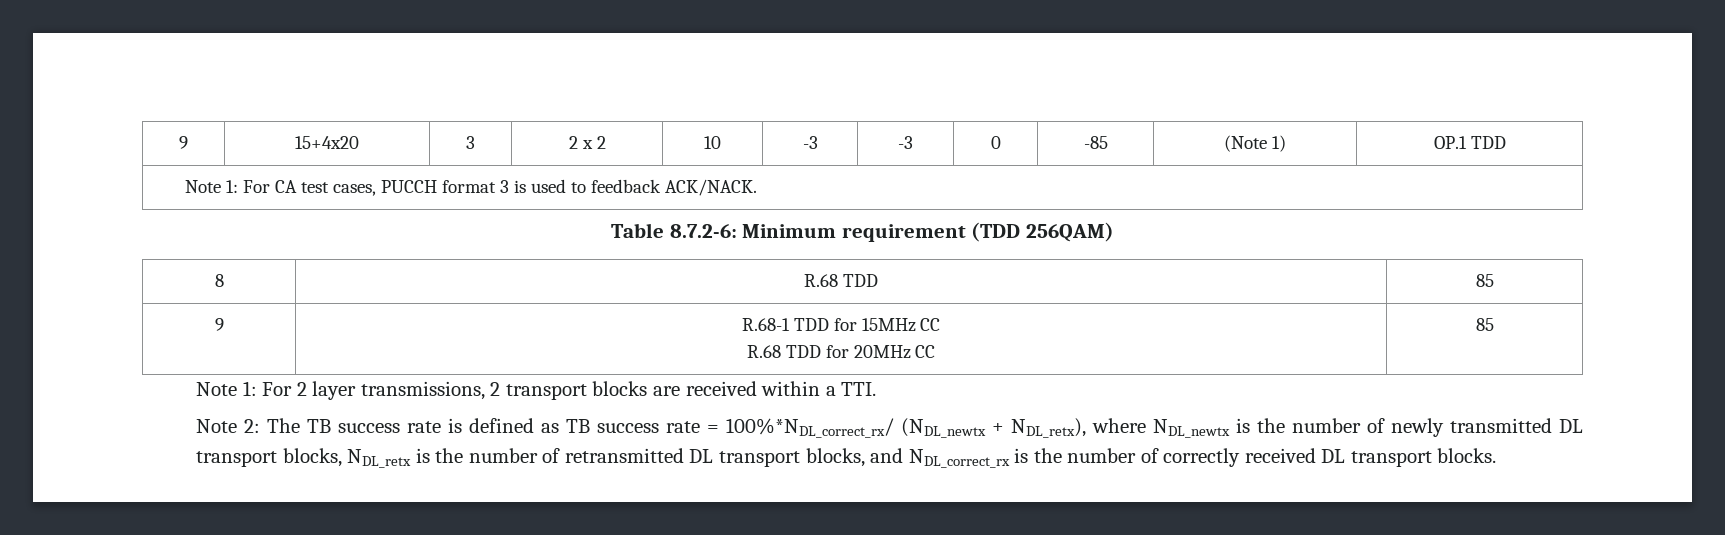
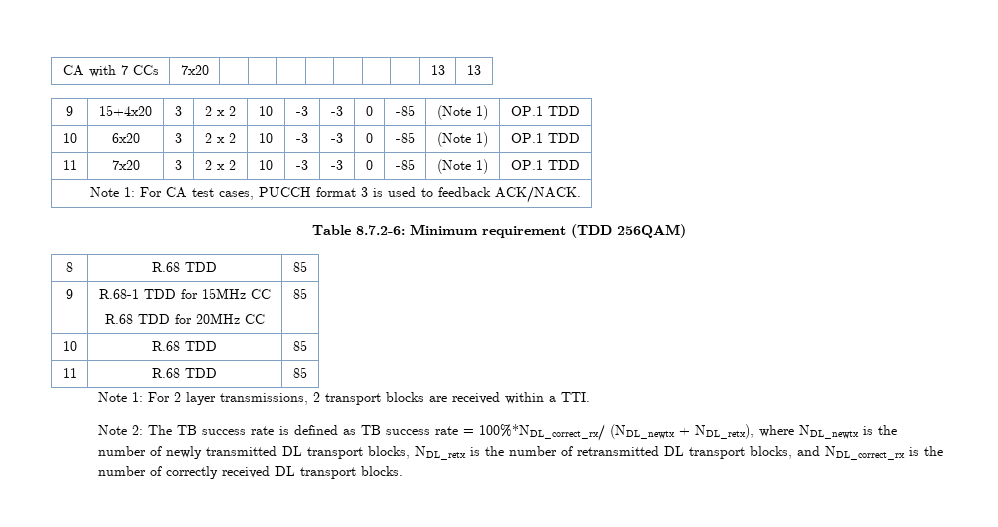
(179, 142) none -> [62,65,159,77] [180,65,209,75] [430,65,445,75] [467,65,481,75] CA with 7 CCs | 7x20 | | | | | | | | 13 | 13 //
(1506, 142) none -> [62,133,77,143] [111,133,140,143] [175,133,182,143] [205,133,236,143] [259,133,273,143] [296,133,308,143] [331,133,343,143] [366,133,373,143] [395,132,415,143] [437,132,488,147] [511,133,580,143] [62,160,77,170] [111,160,140,170] [175,160,182,170] [205,160,236,170] [259,160,273,170] [296,160,308,170] [331,160,343,170] [366,160,373,170] [395,159,415,170] [437,159,488,174] [511,160,580,170] // 10 | 6x20 | 3 | 2 x 2 | 10 | -3 | -3 | 0 | -85 | (Note 1) | OP.1 TDD // 11 | 7x20 | 3 | 2 x 2 | 10 | -3 | -3 | 0 | -85 | (Note 1) | OP.1 TDD
(1494, 324) none -> [62,341,77,351] [152,341,217,351] [293,340,307,351] [62,368,77,378] [152,368,217,378] [293,367,307,378] // 10 | R.68 TDD | 85 // 11 | R.68 TDD | 85

